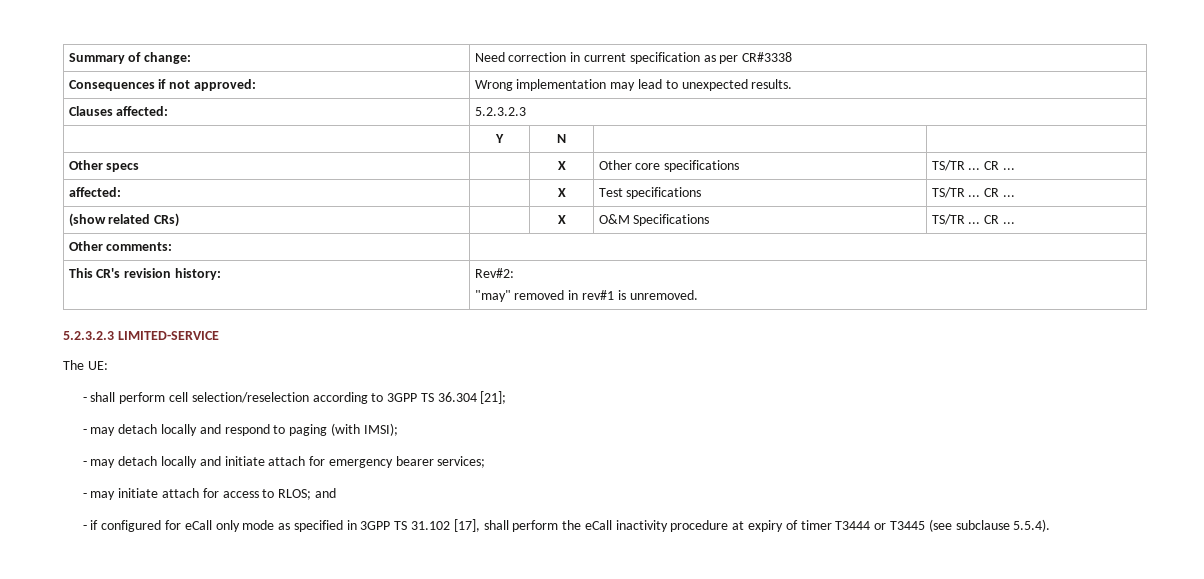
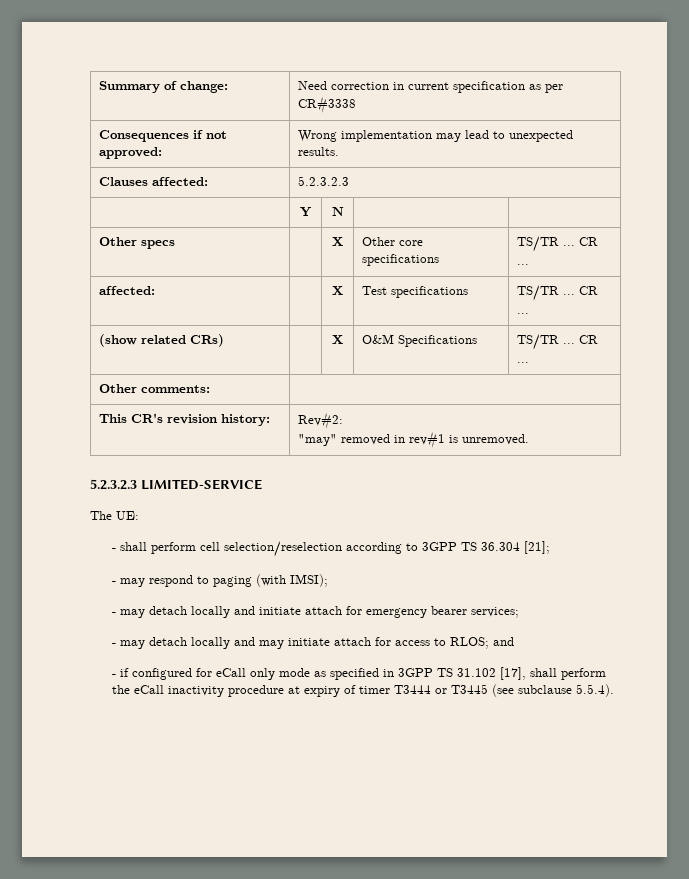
[118,424,221,436] detach locally and -> (146, 582) none
(116, 495) none -> [149,637,285,649] detach locally and may

